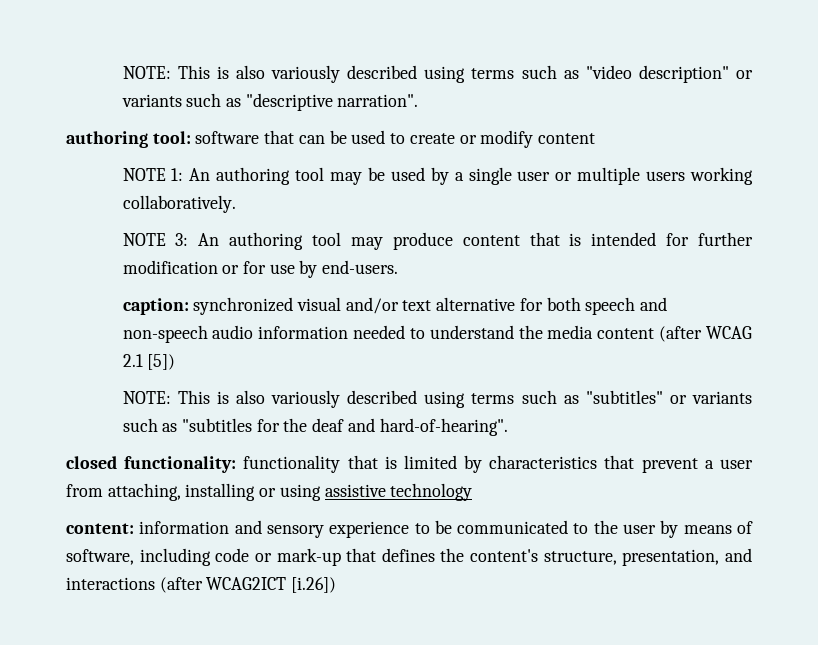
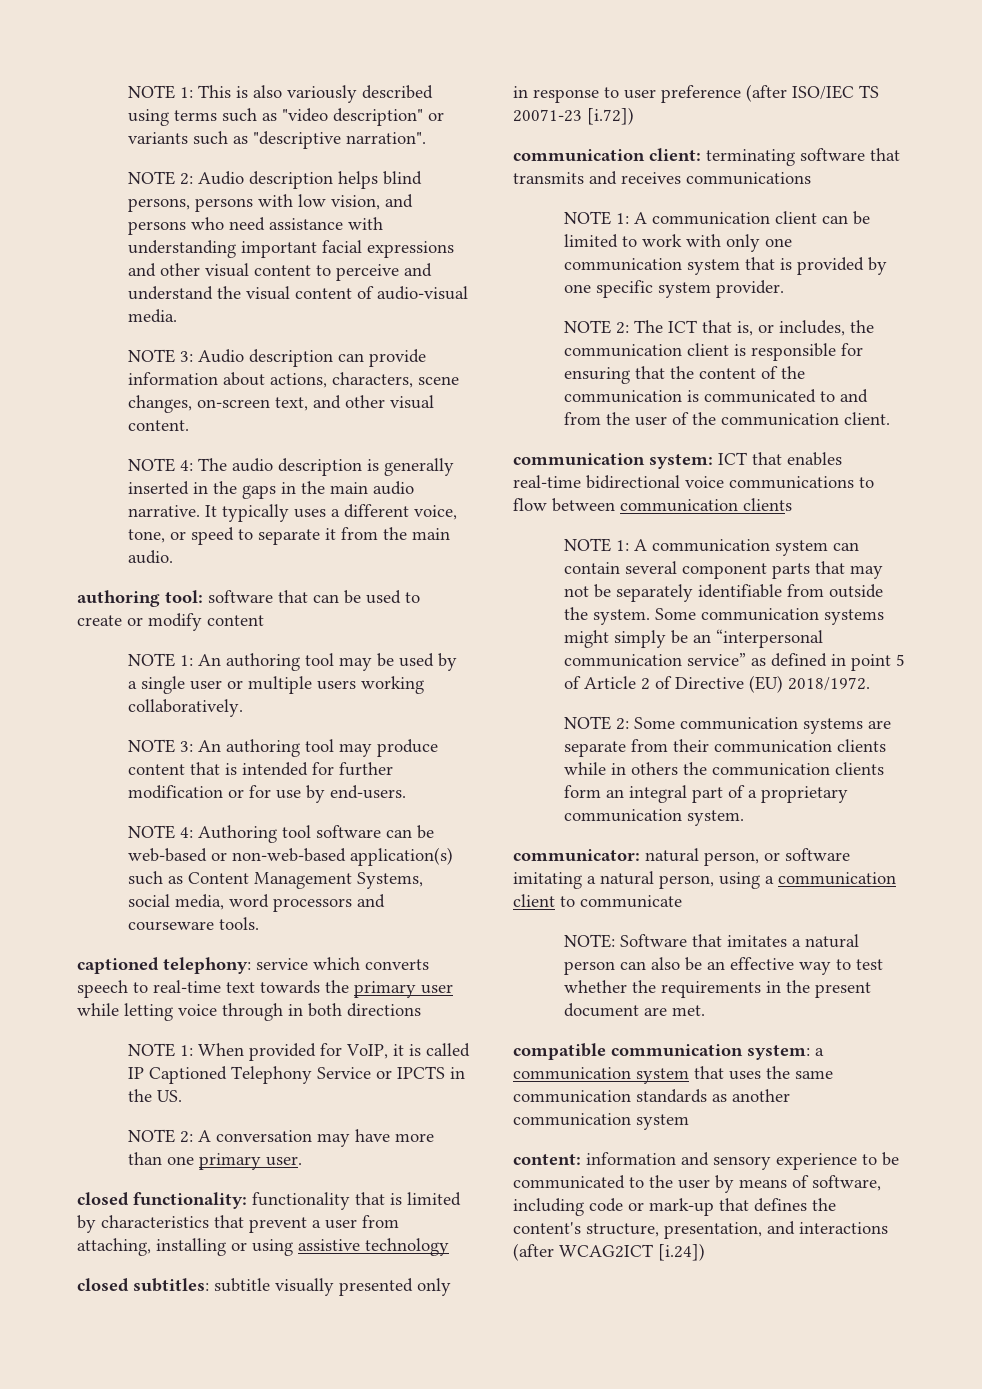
[122,66,171,79] NOTE: -> [127,85,193,99] NOTE 1:
(419, 100) none -> [127,171,422,189] [127,194,413,212] [127,217,383,235] [127,240,454,258] [127,263,432,281] [127,286,468,300] [127,309,177,323] [127,349,426,367] [127,372,459,388] [127,395,434,413] [127,420,189,431] [127,458,454,476] [127,481,414,499] [127,504,457,522] [127,527,450,545] [127,550,173,564] // NOTE 2: Audio description helps blind persons, persons with low vision, and persons who need assistance with understanding important facial expressions and other visual content to perceive and understand the visual content of audio-visual media. // NOTE 3: Audio description can provide information about actions, characters, scene changes, on-screen text, and other visual content. // NOTE 4: The audio description is generally inserted in the gaps in the main audio narrative. It typically uses a different voice, tone, or speed to separate it from the main audio.
[122,297,668,315] [122,325,752,343] [122,354,176,370] [122,390,753,408] [122,418,508,436] caption: synchronized visual and/or text alternative for both speech and non-speech audio information needed to understand the media content (after WCAG 2.1 [5]) // NOTE: This is also variously described using terms such as "subtitles" or variants such as "subtitles for the deaf and hard-of-hearing". -> [127,825,434,843] [127,847,453,866] [127,871,423,889] [127,894,385,912] [127,917,259,931] [77,957,429,974] [77,980,453,998] [77,1003,421,1021] [127,1043,470,1061] [127,1066,465,1084] [127,1089,182,1102] [127,1129,434,1147] [127,1152,302,1170] NOTE 4: Authoring tool software can be web-based or non-web-based application(s) such as Content Management Systems, social media, word processors and courseware tools. // captioned telephony: service which converts speech to real-time text towards the primary user while letting voice through in both directions // NOTE 1: When provided for VoIP, it is called IP Captioned Telephony Service or IPCTS in the US. // NOTE 2: A conversation may have more than one primary user.
(473, 492) none -> [77,1278,451,1296] [513,84,879,103] [513,107,634,125] [513,148,900,166] [513,171,811,185] [563,211,870,225] [563,234,792,252] [563,257,887,275] [563,280,784,298] [563,320,874,336] [563,343,863,361] [563,366,805,384] [563,389,868,403] [563,412,890,426] [513,452,842,469] [513,475,874,489] [513,498,792,512] [563,538,859,556] [563,561,883,579] [563,584,883,602] [563,607,884,625] [563,629,823,648] [563,653,905,671] [563,675,870,693] [563,716,891,734] [563,739,886,757] [563,762,884,776] [563,785,848,803] [563,809,744,826] [513,848,850,866] [513,871,896,889] [513,894,682,908] [563,934,859,948] [563,957,883,975] [563,980,871,998] [563,1003,705,1017] [513,1043,824,1060] [513,1066,833,1084] [513,1089,790,1103] [513,1113,689,1130] // closed subtitles: subtitle visually presented only in response to user preference (after ISO/IEC TS 20071-23 [i.72]) // communication client: terminating software that transmits and receives communications // NOTE 1: A communication client can be limited to work with only one communication system that is provided by one specific system provider. // NOTE 2: The ICT that is, or includes, the communication client is responsible for ensuring that the content of the communication is communicated to and from the user of the communication client. // communication system: ICT that enables real-time bidirectional voice communications to flow between communication clients // NOTE 1: A communication system can contain several component parts that may not be separately identifiable from outside the system. Some communication systems might simply be an “interpersonal communication service” as defined in point 5 of Article 2 of Directive (EU) 2018/1972. // NOTE 2: Some communication systems are separate from their communication clients while in others the communication clients form an integral part of a proprietary communication system. // communicator: natural person, or software imitating a natural person, using a communication client to communicate // NOTE: Software that imitates a natural person can also be an effective way to test whether the requirements in the present document are met. // compatible communication system: a communication system that uses the same communication standards as another communication system
[291,577,337,593] [i.26]) -> [658,1243,705,1261] [i.24])

